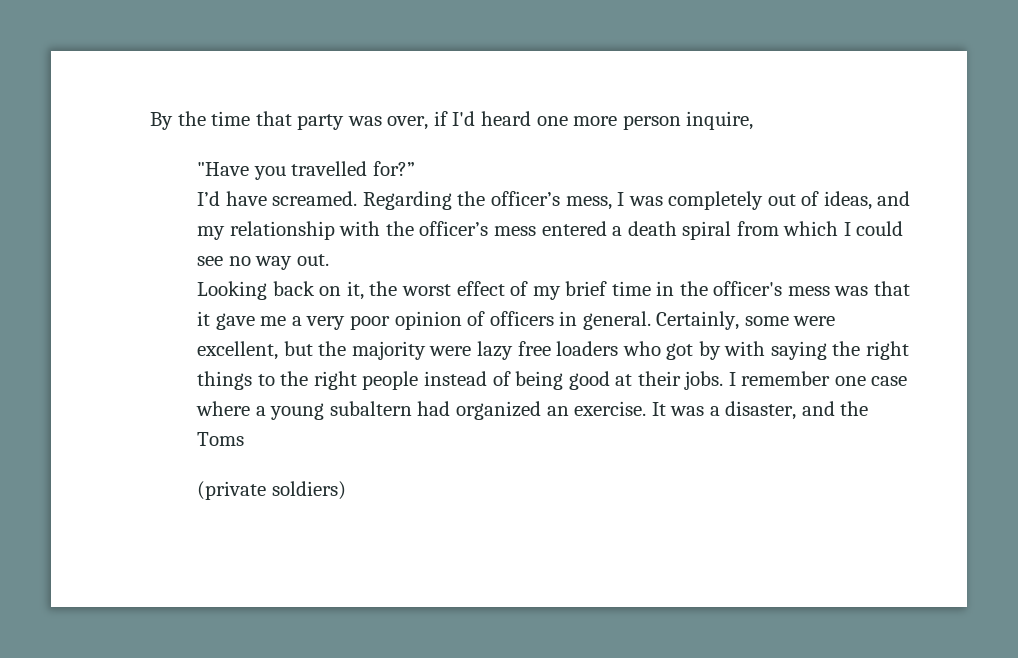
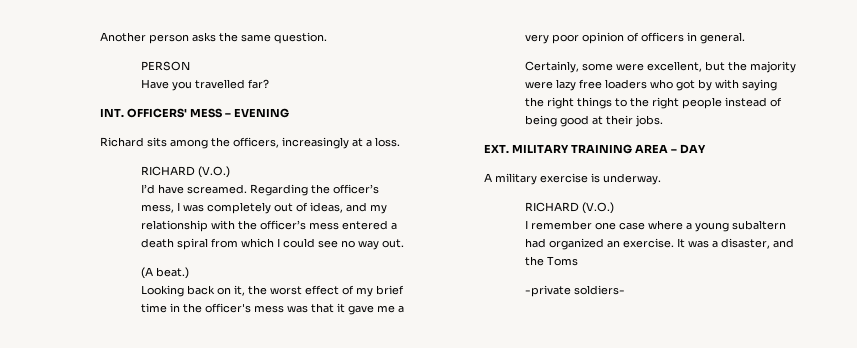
[150,111,754,130] [197,161,415,180] By the time that party was over, if I'd heard one more person inquire, // "Have you travelled for?” -> [99,32,327,44] [141,61,191,71] [141,79,270,91] [99,108,289,118] [99,137,400,149] [141,166,231,178] Another person asks the same question. // PERSON // Have you travelled far? // INT. OFFICERS' MESS – EVENING // Richard sits among the officers, increasingly at a loss. // RICHARD (V.O.)
(329, 260) none -> [141,267,190,279] // (A beat.)
(651, 320) none -> (746, 38) //
(724, 380) none -> [483,144,706,154] [483,173,661,185] [525,202,615,214] // EXT. MILITARY TRAINING AREA – DAY // A military exercise is underway. // RICHARD (V.O.) //
[197,481,346,500] (private soldiers) -> [525,285,626,297] -private soldiers-

